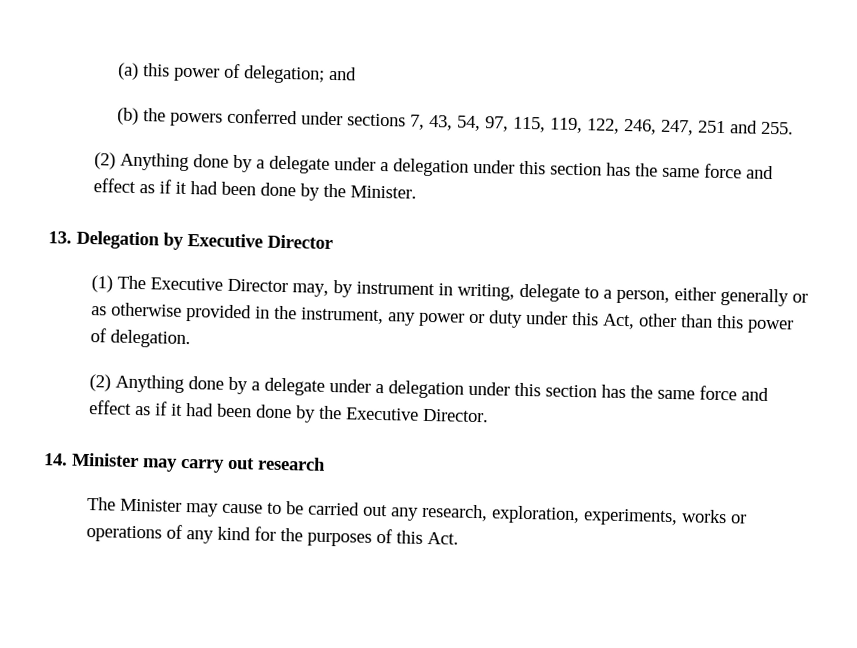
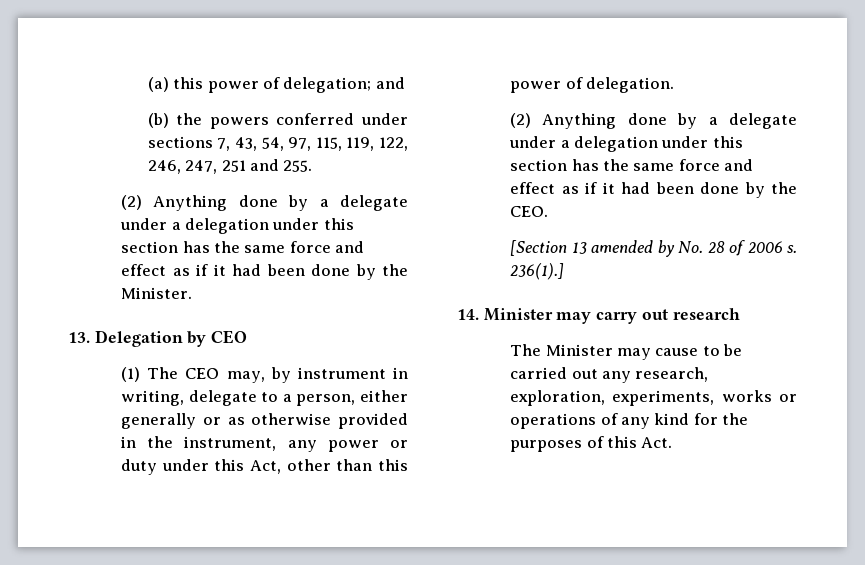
[187,233,333,250] Executive Director -> [211,330,248,344] CEO
[149,277,288,293] Executive Director -> [185,368,220,379] CEO
[345,407,489,423] Executive Director. -> [510,206,549,217] [510,240,797,257] [510,263,565,280] CEO. // [Section 13 amended by No. 28 of 2006 s. 236(1).]

